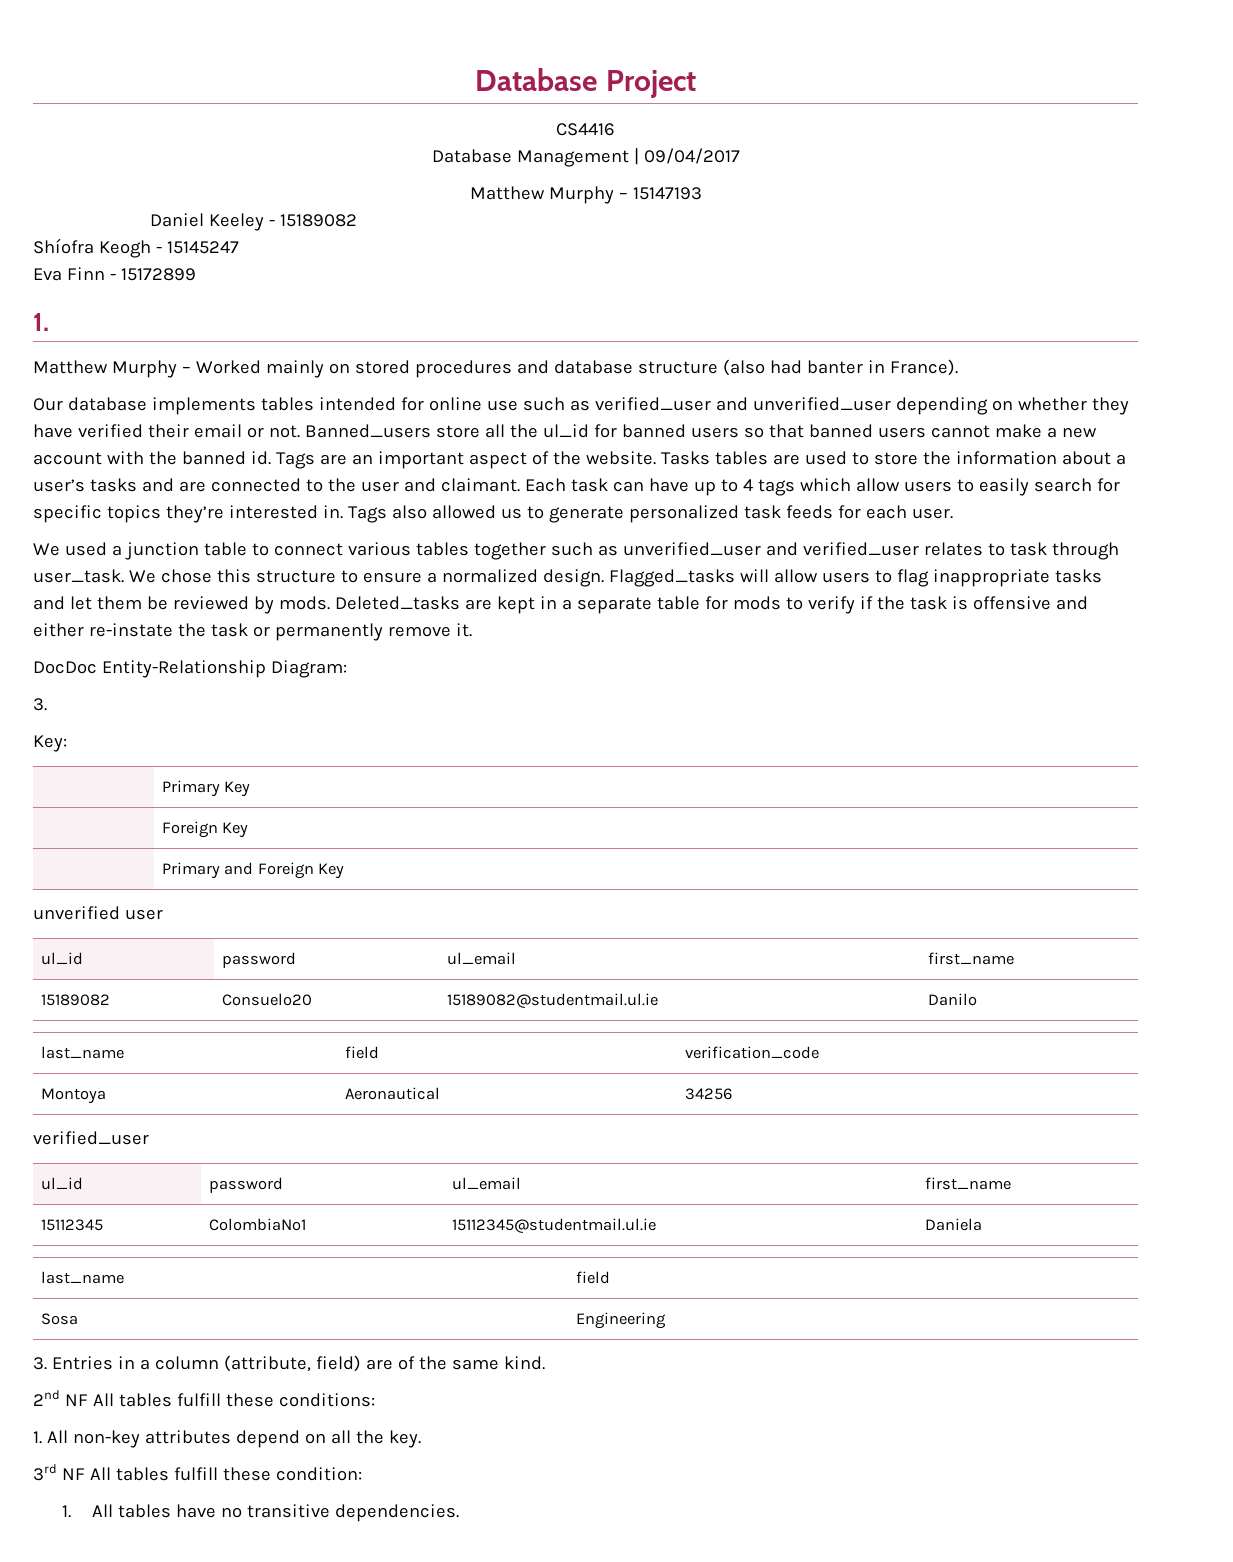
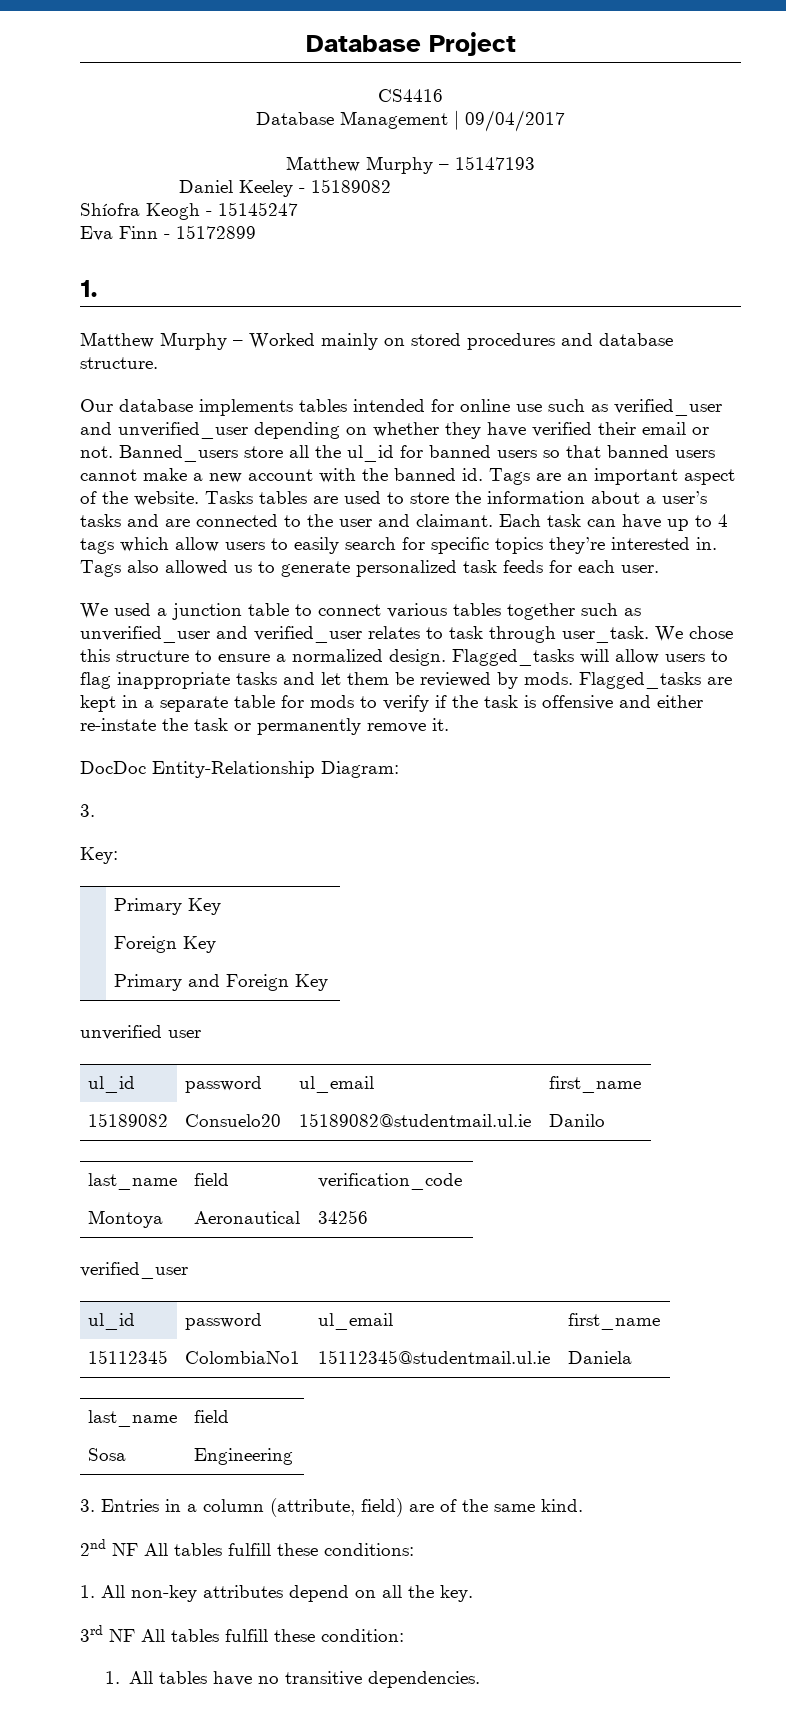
[637,359,958,376] structure (also had banter in France). -> [80,357,158,369] structure.
[334,596,460,610] Deleted_tasks -> [579,672,701,689] Flagged_tasks

